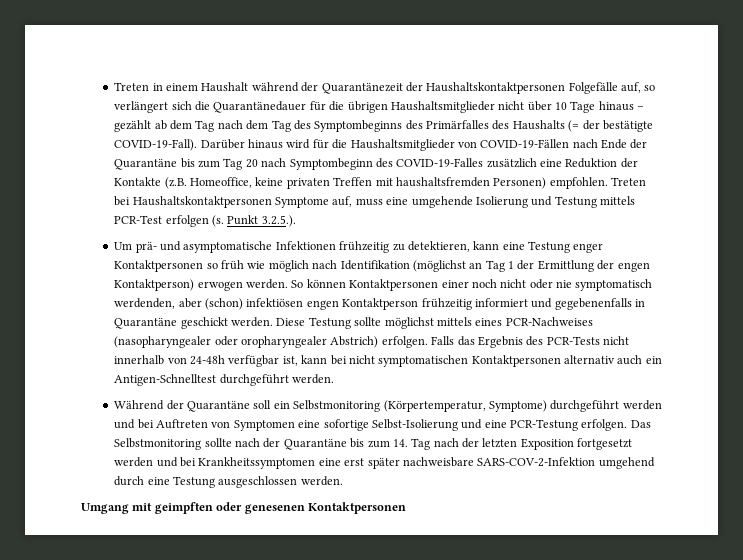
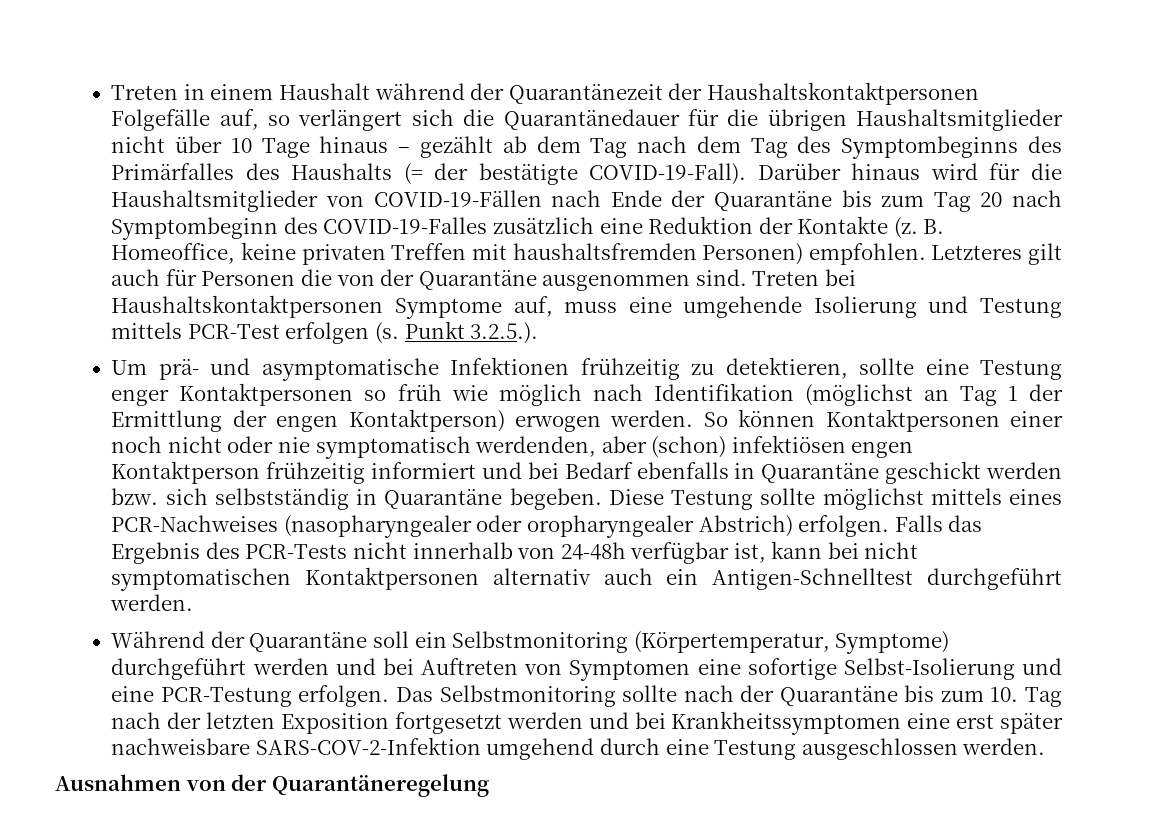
[164,177,187,189] (z.B. -> [893,217,945,239] (z. B.
(608, 183) none -> [931,243,1063,265] [111,269,747,291] Letzteres gilt auch für Personen die von der Quarantäne ausgenommen sind.
[473,241,500,250] kann -> [859,358,915,375] sollte
[554,298,646,310] [114,317,274,329] gegebenenfalls in Quarantäne geschickt werden. -> [527,461,1062,484] [111,488,602,510] bei Bedarf ebenfalls in Quarantäne geschickt werden bzw. sich selbstständig in Quarantäne begeben.
[392,439,408,447] 14. -> [990,687,1019,702] 10.
[81,502,406,514] Umgang mit geimpften oder genesenen Kontaktpersonen -> [55,774,489,797] Ausnahmen von der Quarantäneregelung

